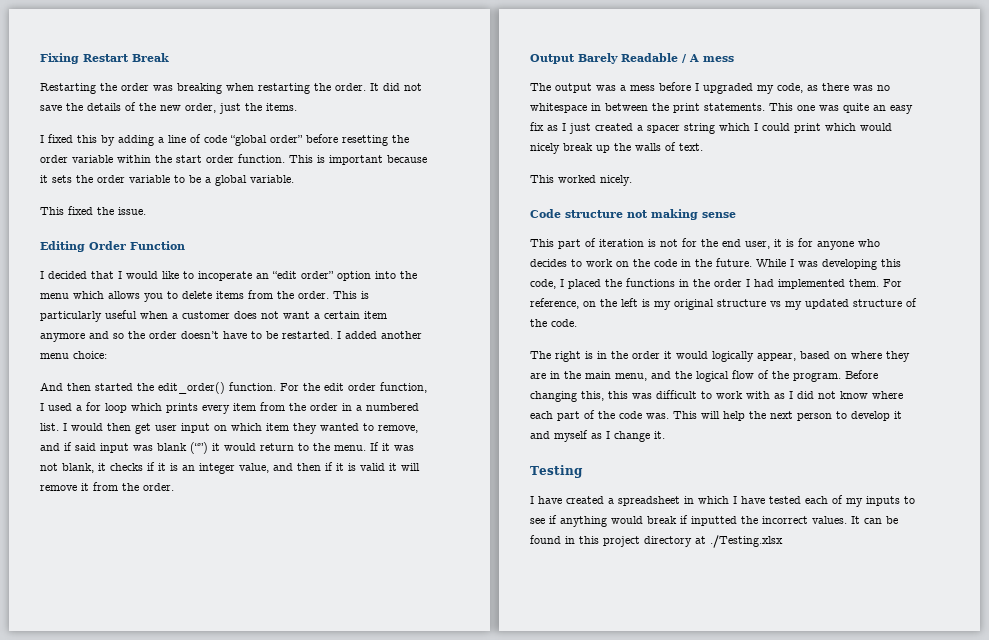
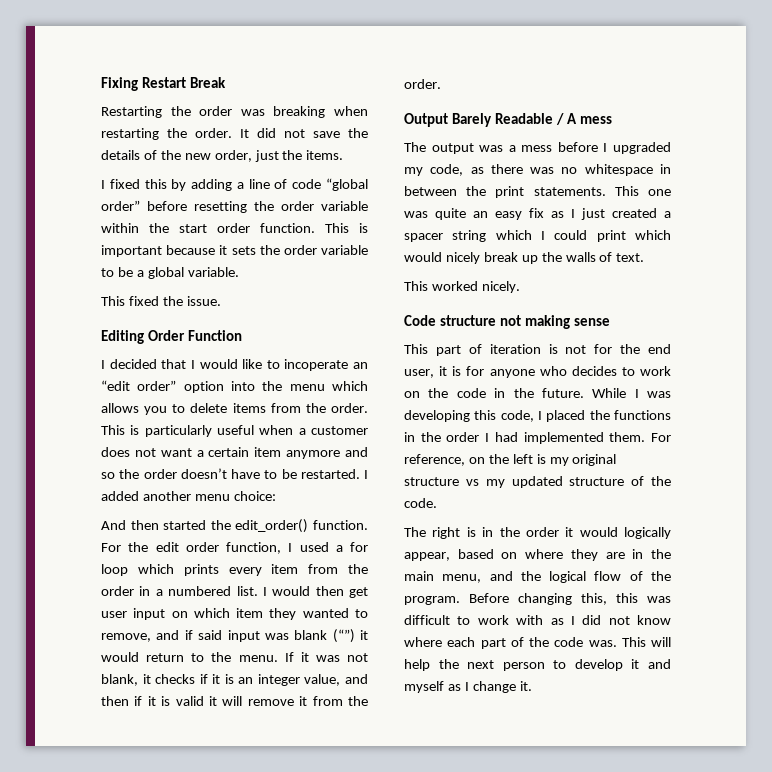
[530,465,583,478] [530,495,915,507] [530,515,898,527] [530,535,783,548] // Testing // I have created a spreadsheet in which I have tested each of my inputs to see if anything would break if inputted the incorrect values. It can be found in this project directory at ./Testing.xlsx -> (532, 686) none

